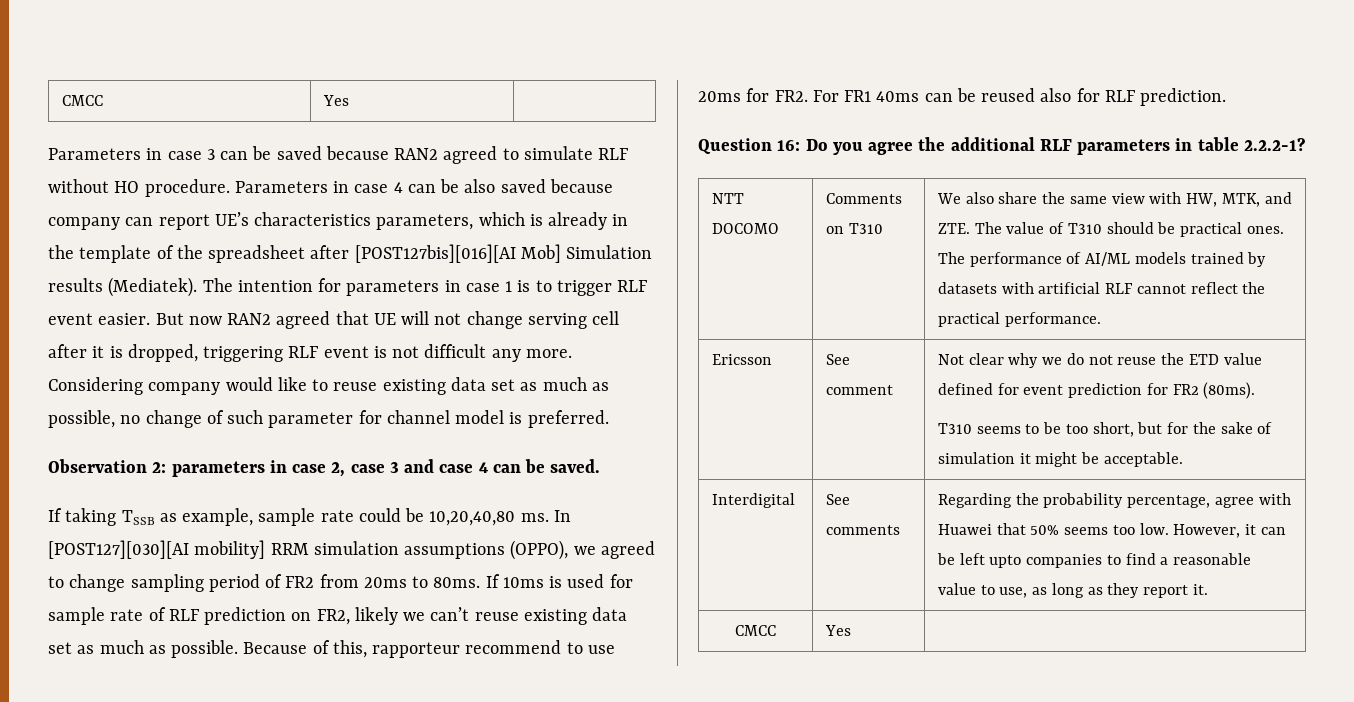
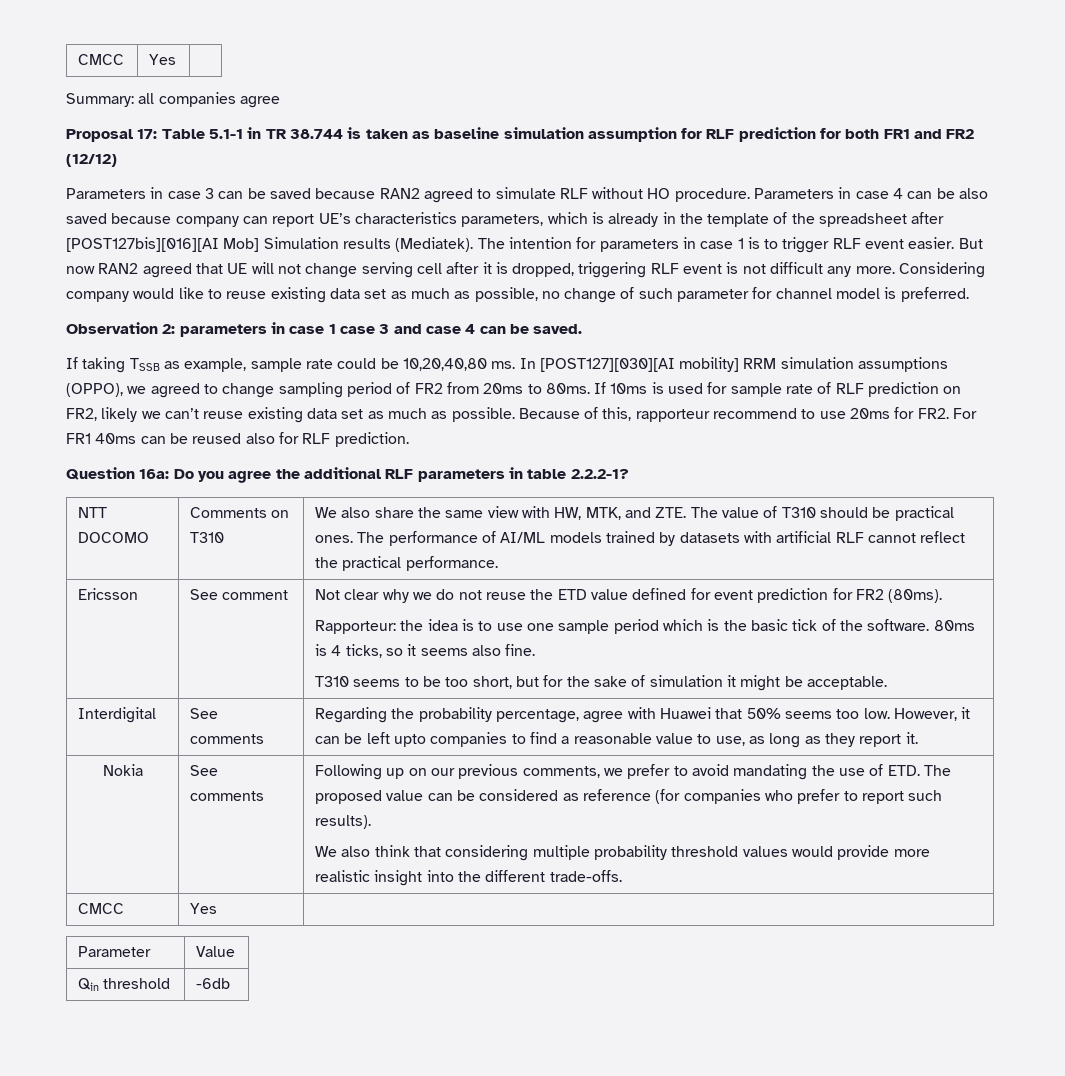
[62,95,104,106] [323,95,350,106] CMCC | Yes | -> [78,54,125,65] [149,54,177,65] [66,92,280,108] [66,127,975,142] [66,154,117,167] CMCC | Yes | // Summary: all companies agree // Proposal 17: Table 5.1-1 in TR 38.744 is taken as baseline simulation assumption for RLF prediction for both FR1 and FR2 (12/12)
[331,462,346,477] 2, -> [328,324,336,334] 1
[777,140,801,151] 16: -> [139,469,170,479] 16a:
(1256, 390) none -> [315,619,975,634] [315,644,536,658] // Rapporteur: the idea is to use one sample period which is the basic tick of the software. 80ms is 4 ticks, so it seems also fine.
[735,625,776,636] [825,625,852,636] CMCC | Yes | -> [102,764,143,776] [190,765,219,776] [190,791,265,801] [315,764,951,780] [315,789,943,804] [315,815,372,829] [315,845,930,861] [315,870,622,886] [78,903,125,914] [190,903,218,914] [78,946,152,957] [196,946,236,957] [78,978,171,991] [196,978,231,989] Nokia | See comments | Following up on our previous comments, we prefer to avoid mandating the use of ETD. The proposed value can be considered as reference (for companies who prefer to report such results). // We also think that considering multiple probability threshold values would provide more realistic insight into the different trade-offs. // CMCC | Yes | // Parameter | Value // Qin threshold | -6db

